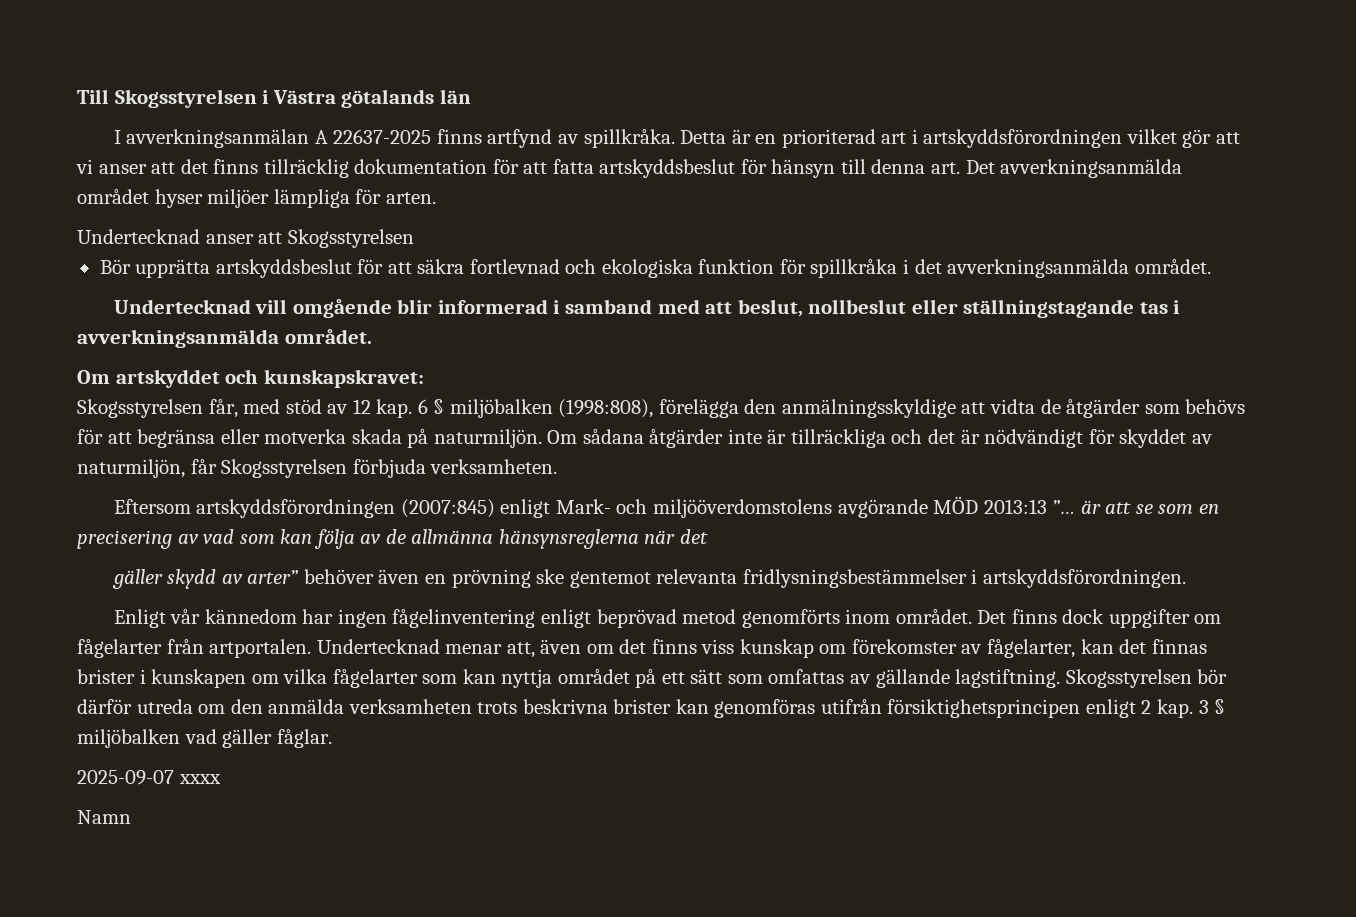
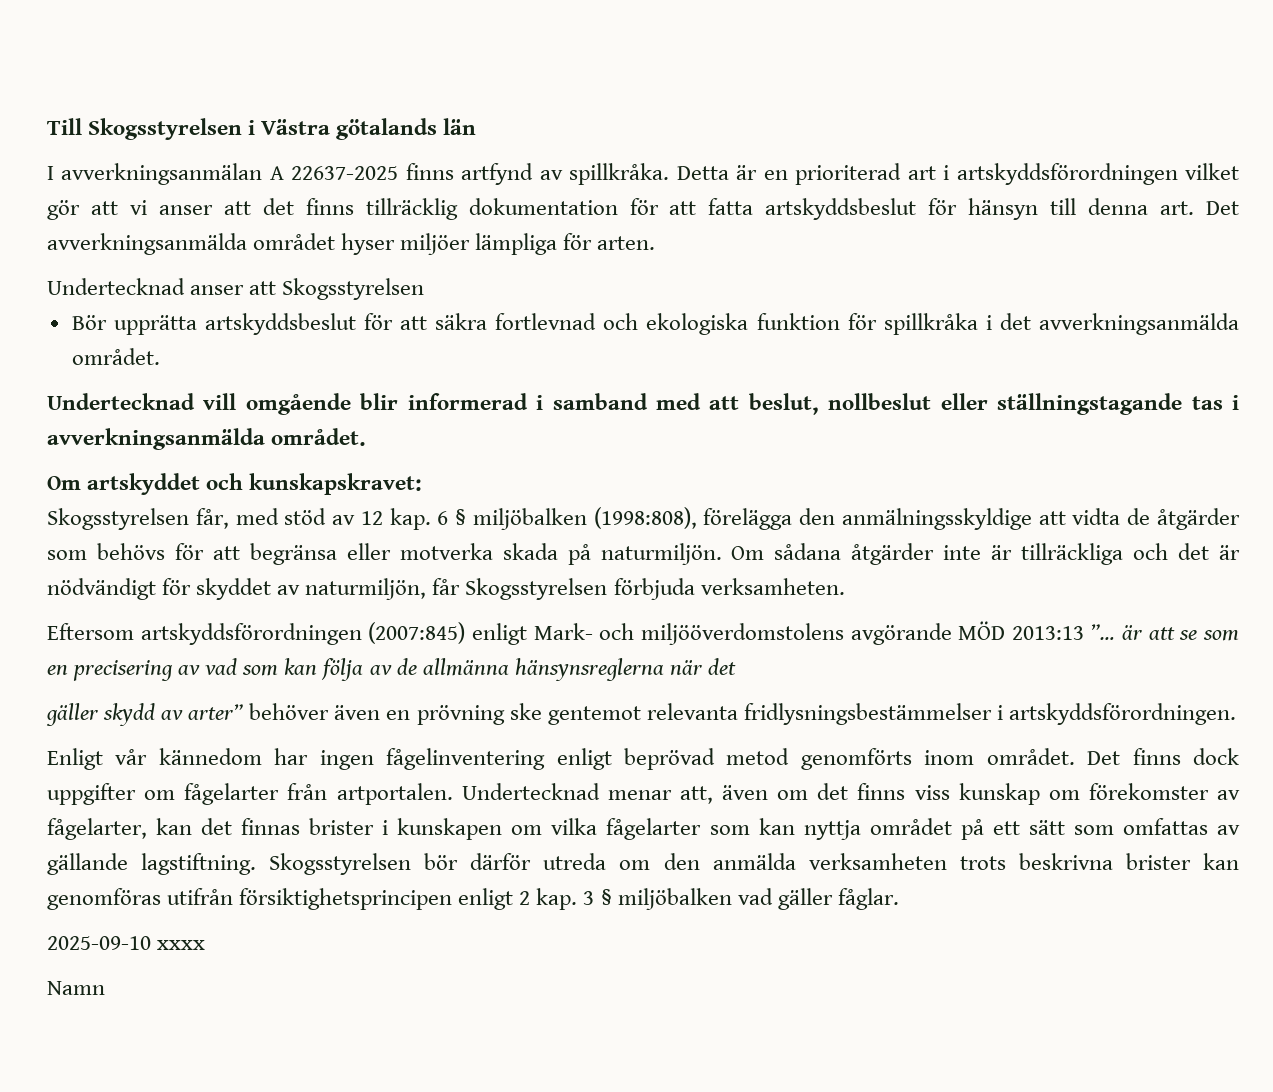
[77,770,174,785] 2025-09-07 -> [47,936,151,950] 2025-09-10

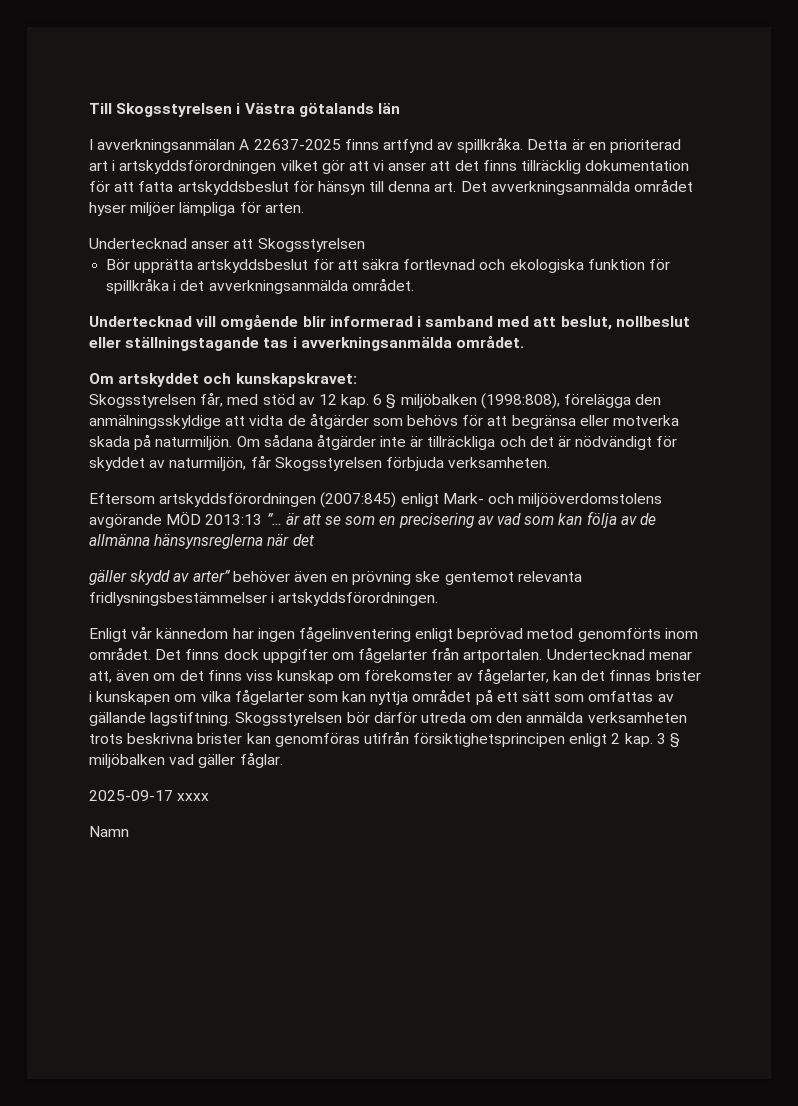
[47,936,151,950] 2025-09-10 -> [89,790,173,801] 2025-09-17

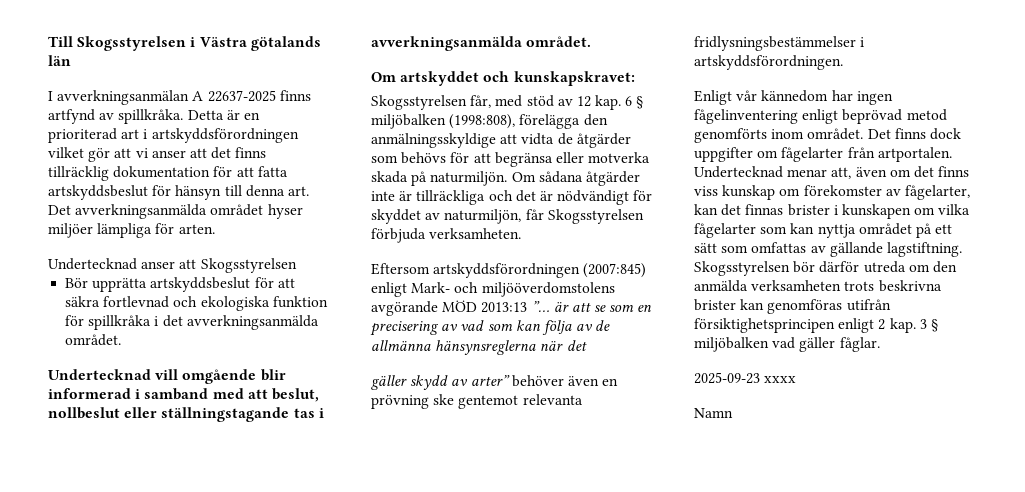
[89,790,173,801] 2025-09-17 -> [694,372,760,384] 2025-09-23

